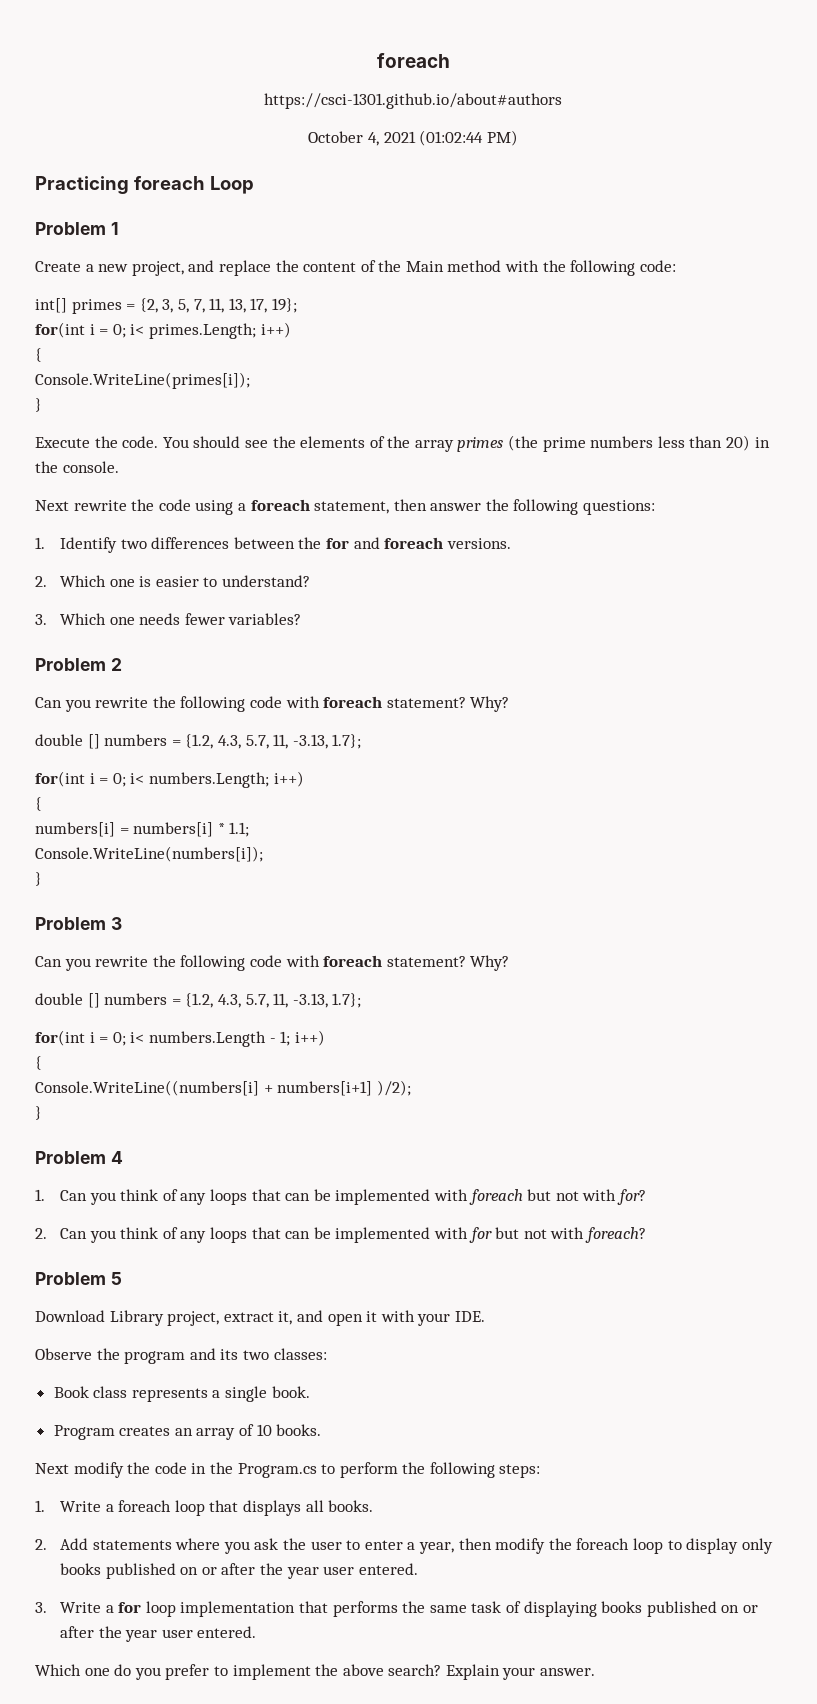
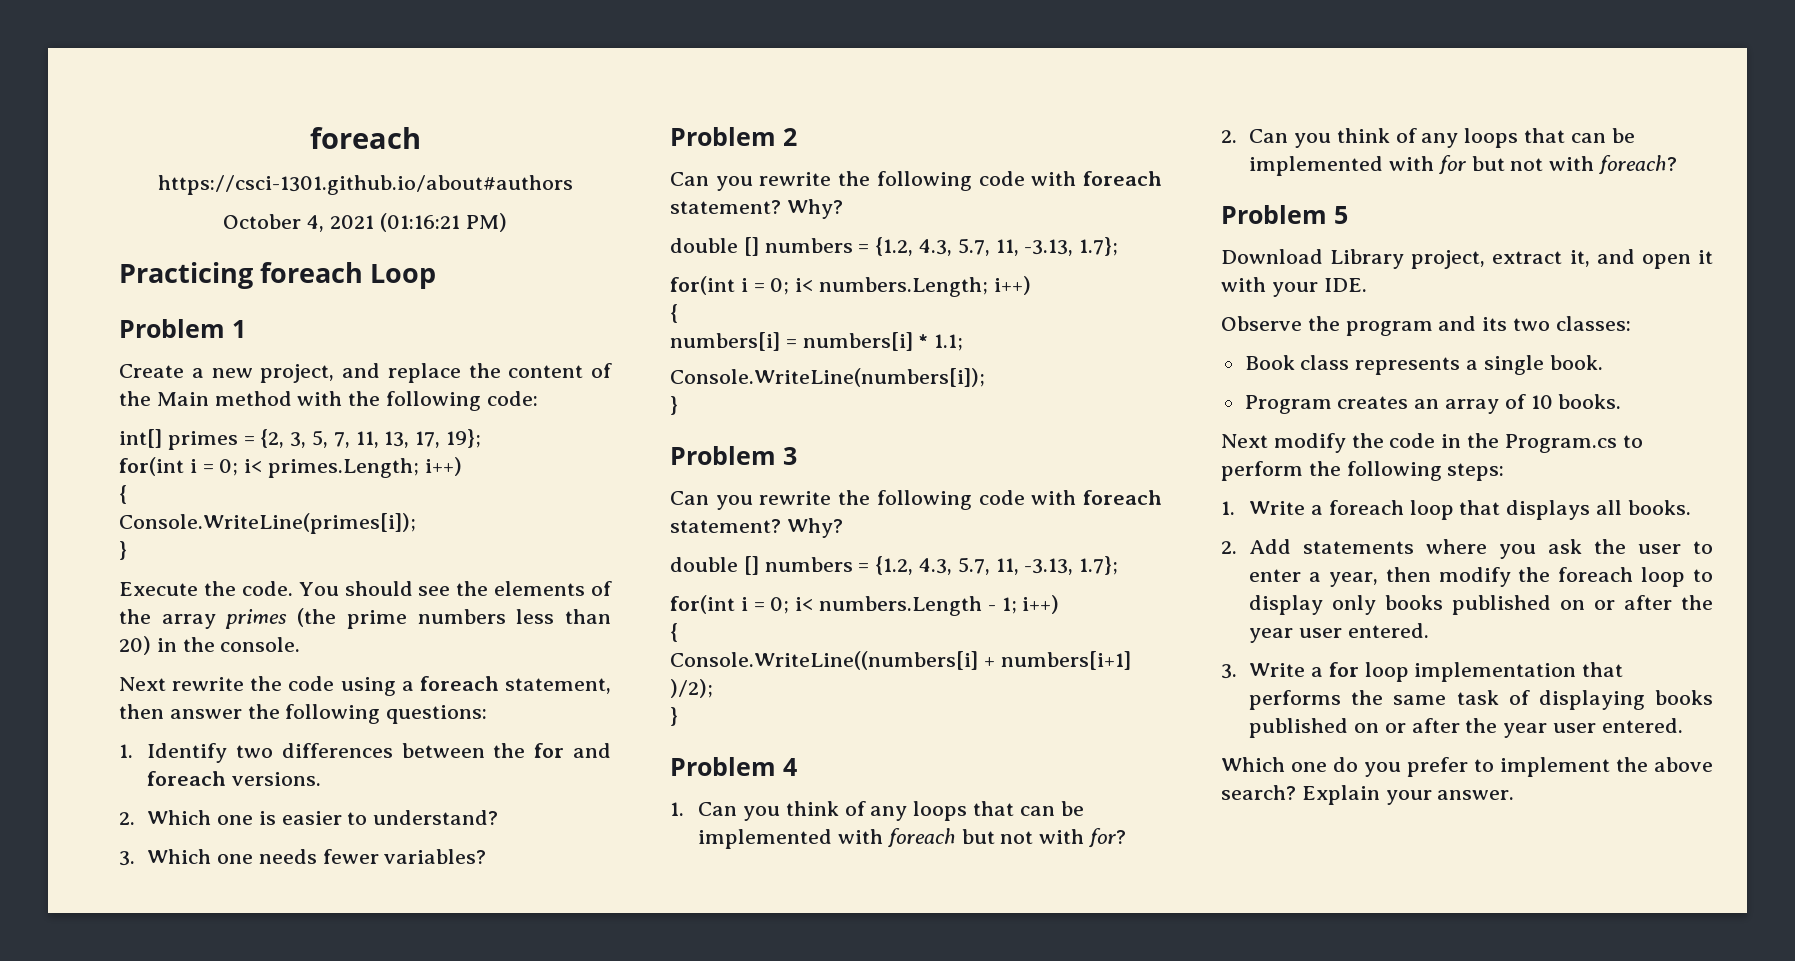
[419,130,484,146] (01:02:44 -> [379,213,460,232] (01:16:21

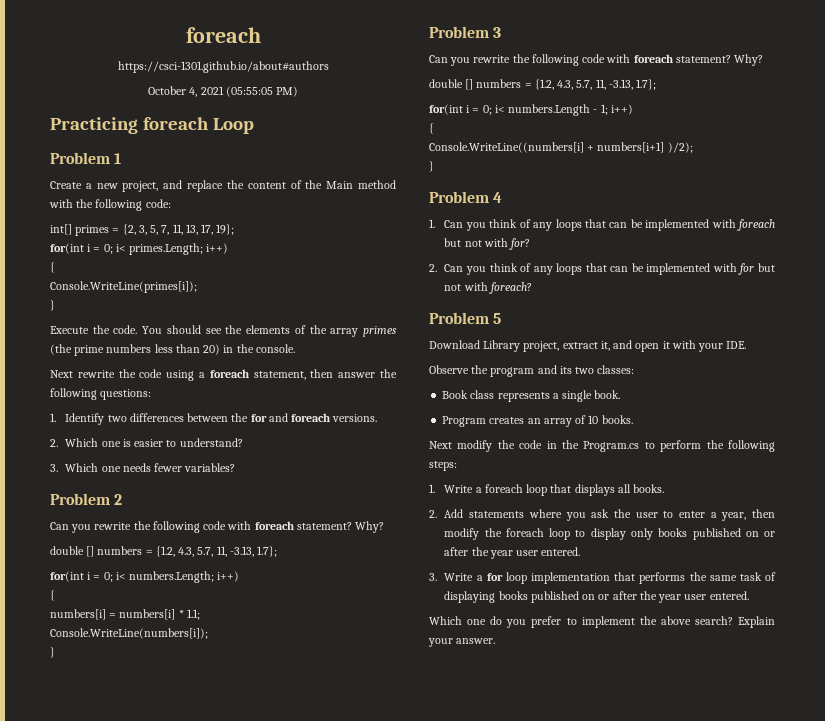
[379,213,460,232] (01:16:21 -> [225,86,273,97] (05:55:05

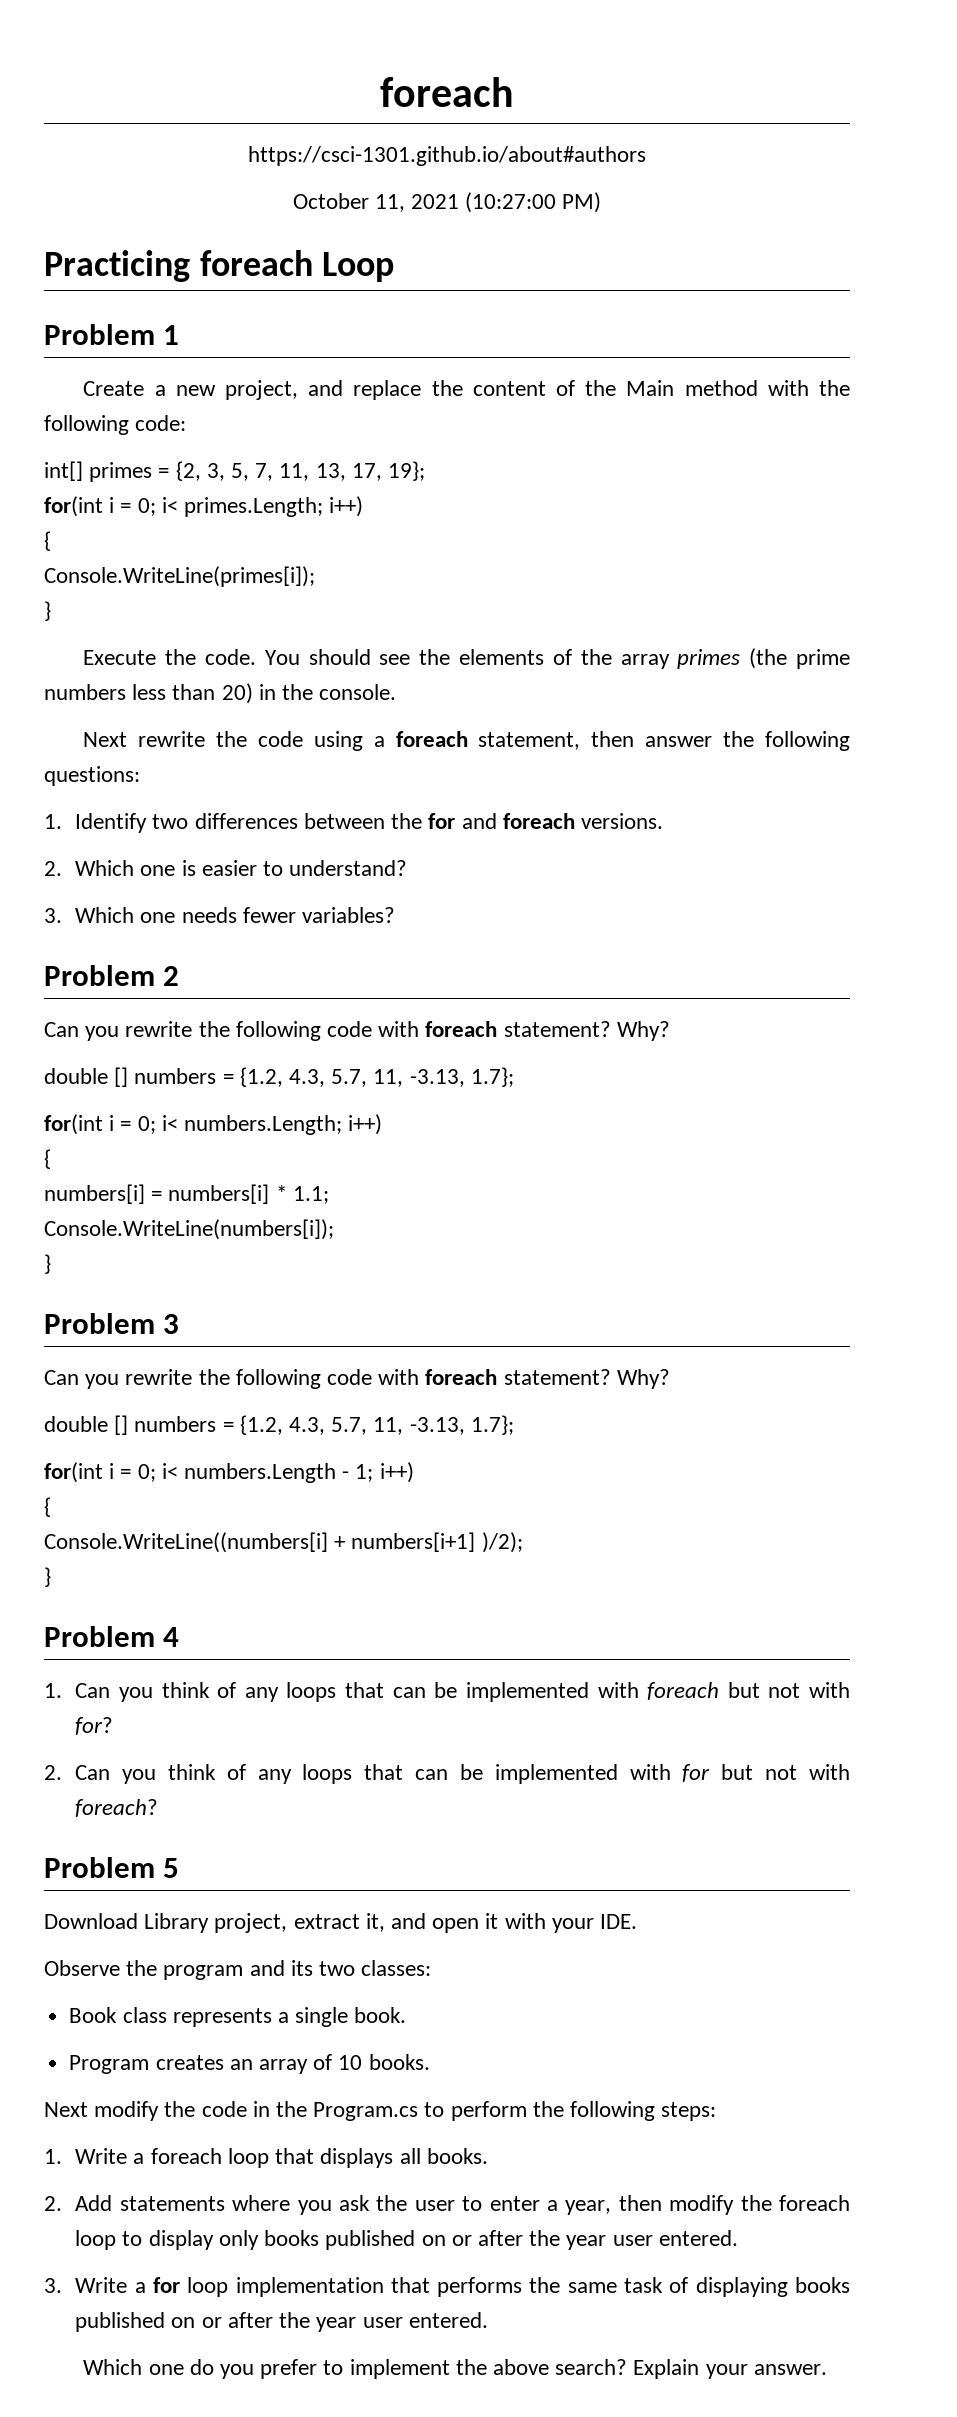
[189,86,273,97] 4, 2021 (05:55:05 -> [374,192,557,213] 11, 2021 (10:27:00

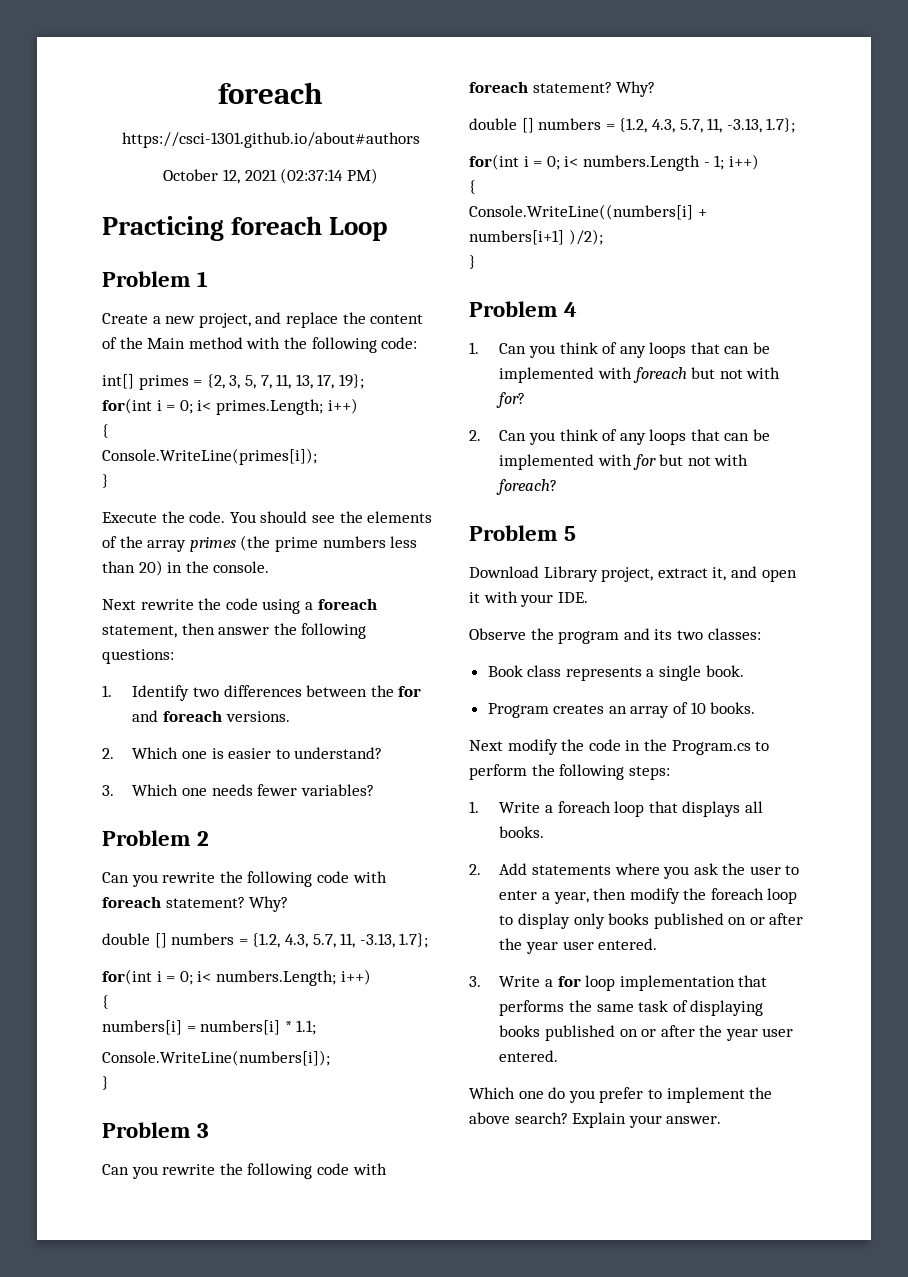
[374,192,557,213] 11, 2021 (10:27:00 -> [222,168,344,184] 12, 2021 (02:37:14

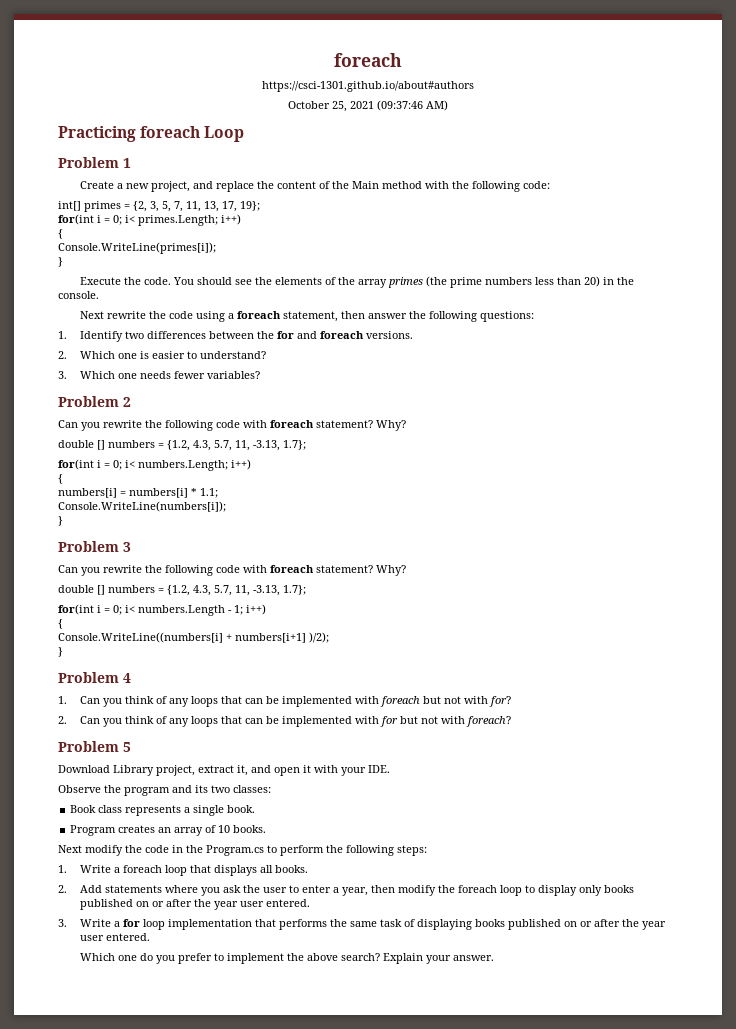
[222,168,378,184] 12, 2021 (02:37:14 PM) -> [332,100,448,112] 25, 2021 (09:37:46 AM)

